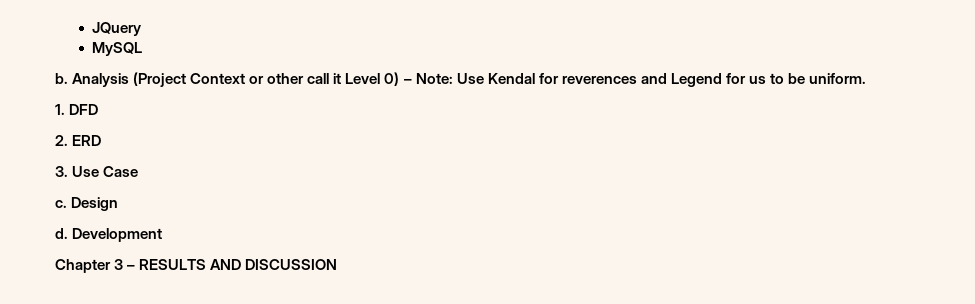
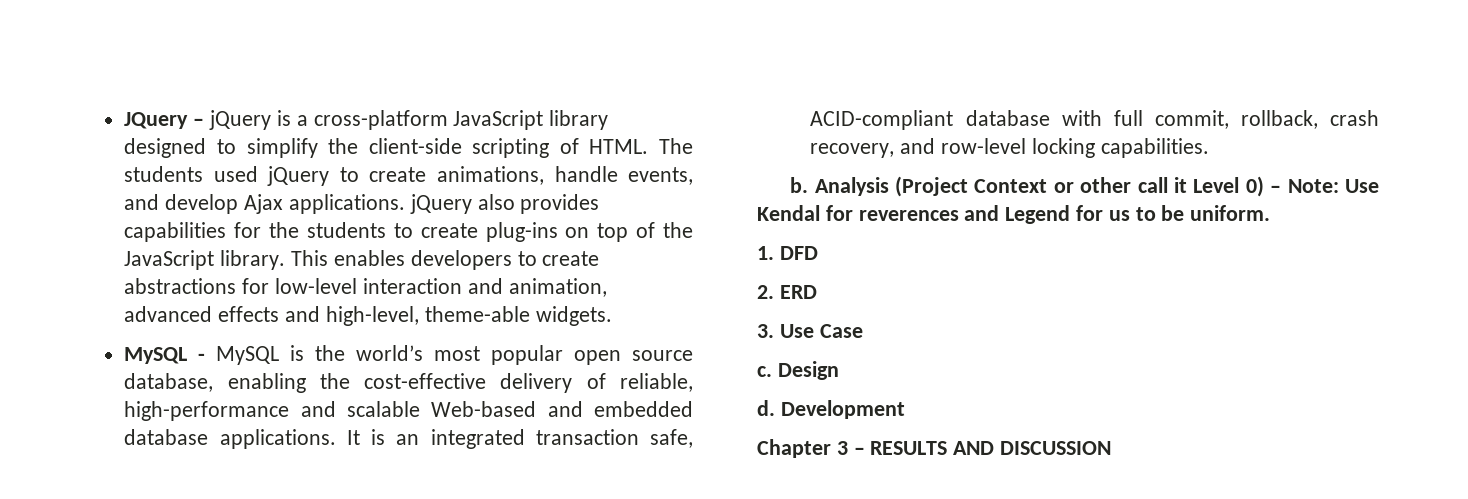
[92,42,143,56] // MySQL -> [193,110,609,130] [124,138,693,158] [124,166,694,186] [124,194,600,214] [124,222,694,242] [124,250,600,270] [124,278,607,297] [124,306,612,326] [124,345,693,365] [124,373,693,393] [124,401,693,421] [124,429,694,449] [810,110,1379,130] [810,138,1209,158] – jQuery is a cross-platform JavaScript library designed to simplify the client-side scripting of HTML. The students used jQuery to create animations, handle events, and develop Ajax applications. jQuery also provides capabilities for the students to create plug-ins on top of the JavaScript library. This enables developers to create abstractions for low-level interaction and animation, advanced effects and high-level, theme-able widgets. // MySQL - MySQL is the world’s most popular open source database, enabling the cost-effective delivery of reliable, high-performance and scalable Web-based and embedded database applications. It is an integrated transaction safe, ACID-compliant database with full commit, rollback, crash recovery, and row-level locking capabilities.

